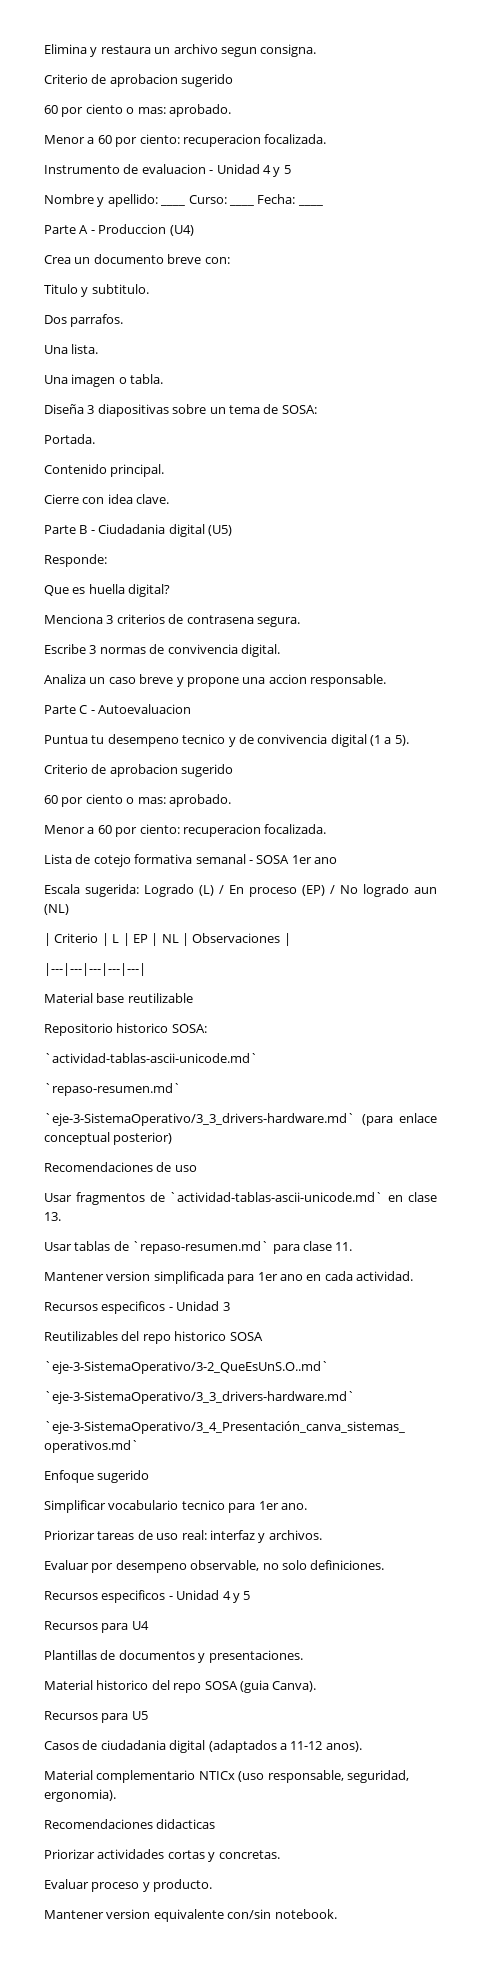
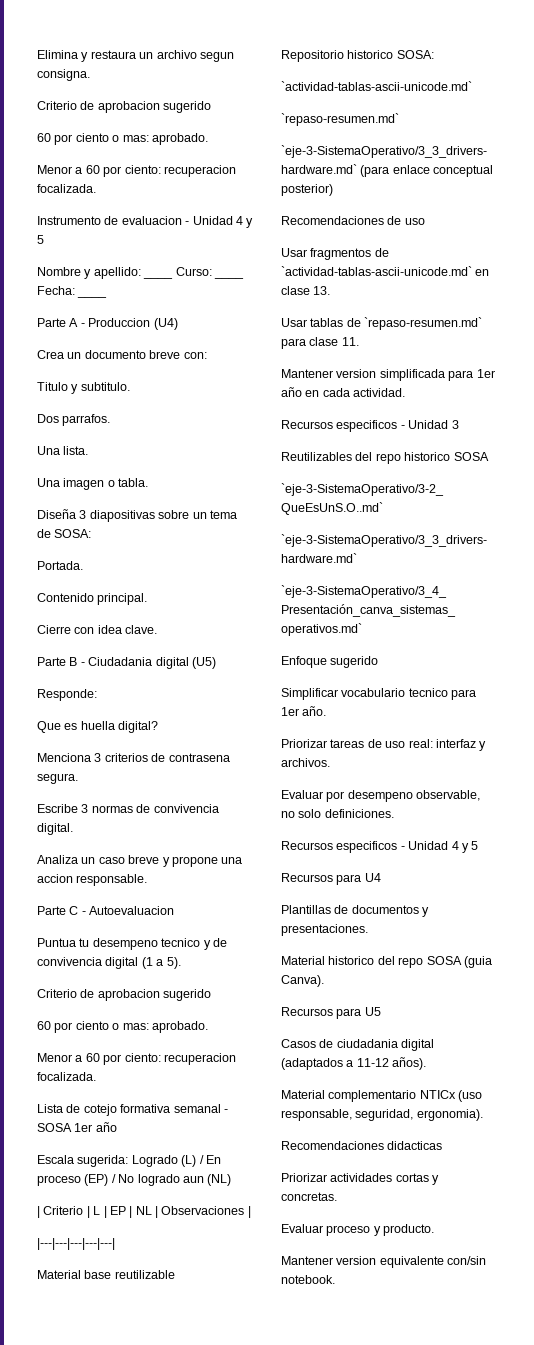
[314,857,337,864] ano -> [95,1122,117,1132] año
[279,1274,303,1281] ano -> [281,387,302,397] año
[280,1503,307,1510] ano. -> [302,706,327,716] año.
[325,1741,362,1752] anos). -> [392,1057,427,1070] años).

